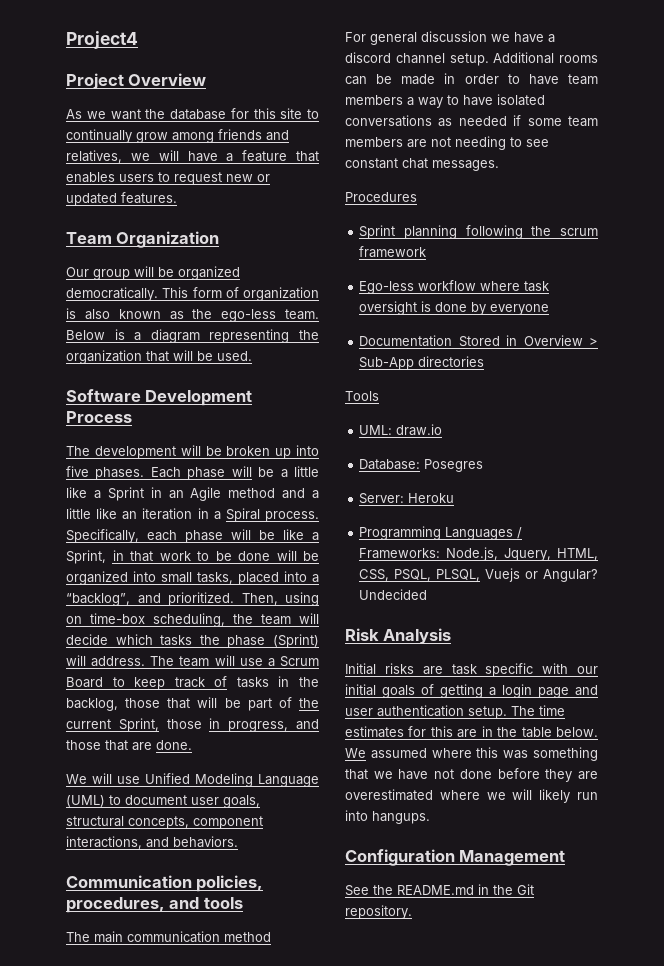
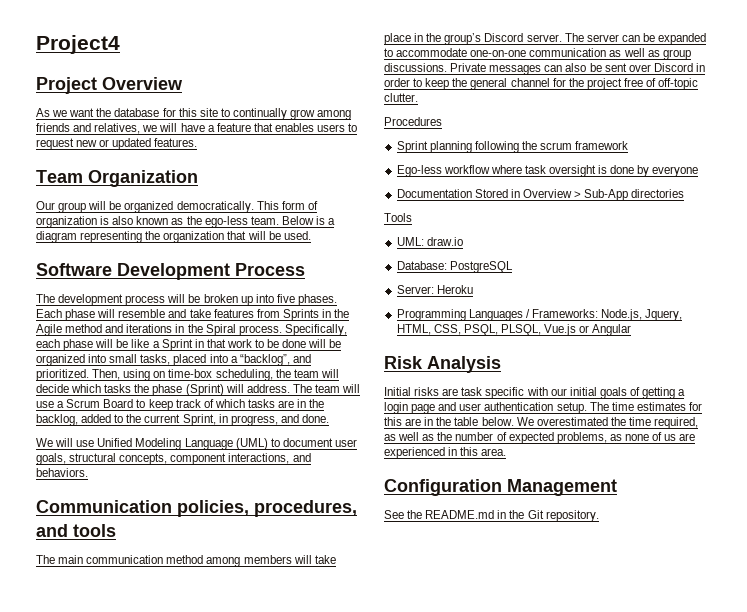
(176, 452) none -> [125,295,166,306] process
[258,466,319,478] [66,487,319,501] [66,508,221,520] be a little like a Sprint in an Agile method and a little like an iteration in a -> [118,309,350,321] [36,324,203,336] resemble and take features from Sprints in the Agile method and iterations in the
[66,550,106,564] Sprint, -> [161,339,193,351] Sprint
[236,676,320,688] [66,697,292,711] tasks in the backlog, those that will be part of -> [214,399,325,408] [36,414,124,426] which tasks are in the backlog, added to
[166,719,202,729] those -> (216, 420) none
[66,740,152,751] those that are -> (299, 418) none
[345,31,555,45] [345,52,598,66] [345,73,598,85] [345,94,545,108] [345,115,598,127] [345,136,549,150] [345,158,499,171] // For general discussion we have a discord channel setup. Additional rooms can be made in order to have team members a way to have isolated conversations as needed if some team members are not needing to see constant chat messages. -> [206,555,336,567] [384,33,707,45] [384,48,691,60] [384,63,705,75] [384,78,699,90] [384,93,418,102] among members will take place in the group’s Discord server. The server can be expanded to accommodate one-on-one communication as well as group discussions. Private messages can also be sent over Discord in order to keep the general channel for the project free of off-topic clutter.
[424,459,484,472] Posegres -> [449,261,513,273] PostgreSQL
[485,568,598,582] [359,589,428,600] Vuejs or Angular? Undecided -> [544,324,632,336] Vue.js or Angular
[370,747,598,761] [345,768,598,782] [345,789,598,803] [345,810,430,824] assumed where this was something that we have not done before they are overestimated where we will likely run into hangups. -> [536,417,699,429] [384,432,696,444] [384,447,507,459] overestimated the time required, as well as the number of expected problems, as none of us are experienced in this area.

